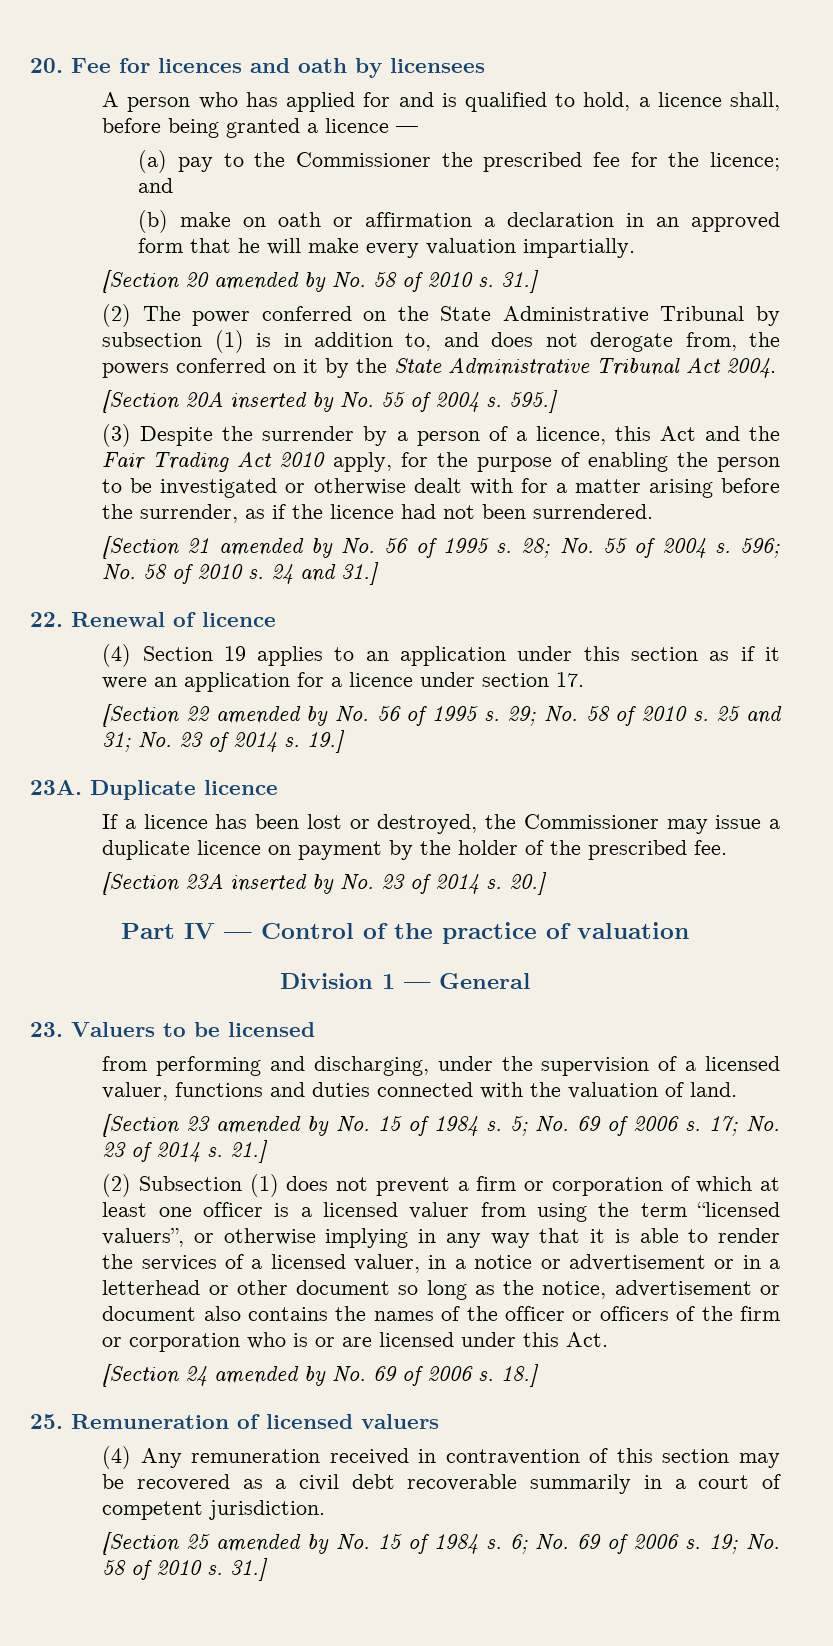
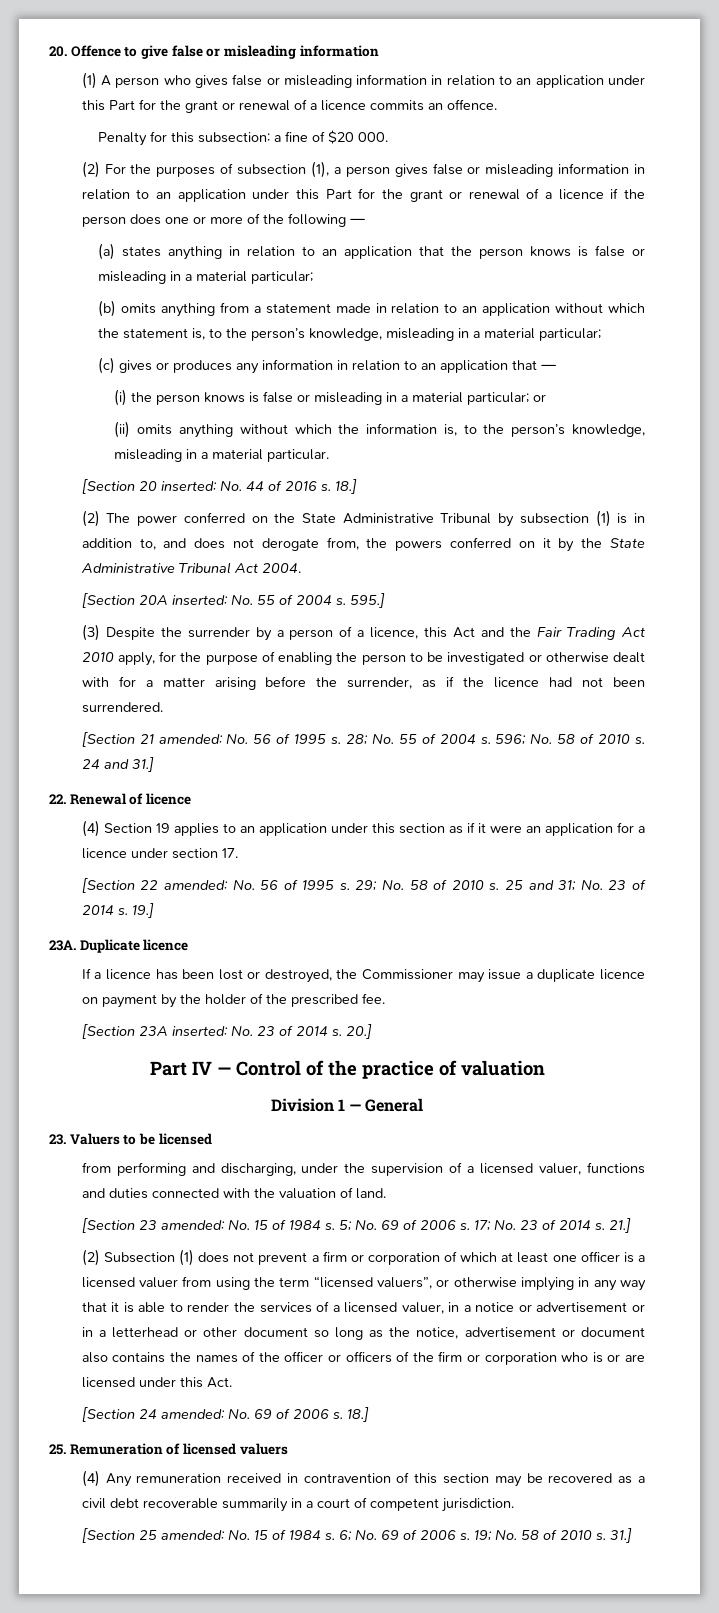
[71,58,485,78] [102,92,781,112] [102,118,419,138] [138,150,781,173] [138,178,174,193] [138,210,780,233] [138,238,636,258] [102,270,540,293] Fee for licences and oath by licensees // A person who has applied for and is qualified to hold, a licence shall, before being granted a licence — // (a) pay to the Commissioner the prescribed fee for the licence; and // (b) make on oath or affirmation a declaration in an approved form that he will make every valuation impartially. // [Section 20 amended by No. 58 of 2010 s. 31.] -> [70,45,379,59] [81,72,645,89] [81,99,497,113] [98,130,389,146] [81,161,645,178] [81,188,645,202] [81,213,365,227] [98,243,645,260] [98,271,314,284] [98,300,646,317] [98,328,602,341] [98,357,557,374] [114,389,547,406] [114,421,646,438] [114,449,330,462] [81,479,357,494] Offence to give false or misleading information // (1) A person who gives false or misleading information in relation to an application under this Part for the grant or renewal of a licence commits an offence. // Penalty for this subsection: a fine of $20 000. // (2) For the purposes of subsection (1), a person gives false or misleading information in relation to an application under this Part for the grant or renewal of a licence if the person does one or more of the following — // (a) states anything in relation to an application that the person knows is false or misleading in a material particular; // (b) omits anything from a statement made in relation to an application without which the statement is, to the person’s knowledge, misleading in a material particular; // (c) gives or produces any information in relation to an application that — // (i) the person knows is false or misleading in a material particular; or // (ii) omits anything without which the information is, to the person’s knowledge, misleading in a material particular. // [Section 20 inserted: No. 44 of 2016 s. 18.]
[230,392,335,412] inserted by -> [171,595,228,605] inserted:
[218,538,333,558] amended by -> [158,734,223,744] amended:
[215,706,329,726] amended by -> [163,880,228,890] amended:
[230,874,335,894] inserted by -> [171,1026,228,1036] inserted:
[216,1116,329,1136] amended by -> [160,1220,225,1230] amended:
[214,1366,327,1386] amended by -> [160,1409,225,1419] amended:
[216,1534,329,1554] amended by -> [160,1530,225,1540] amended:

